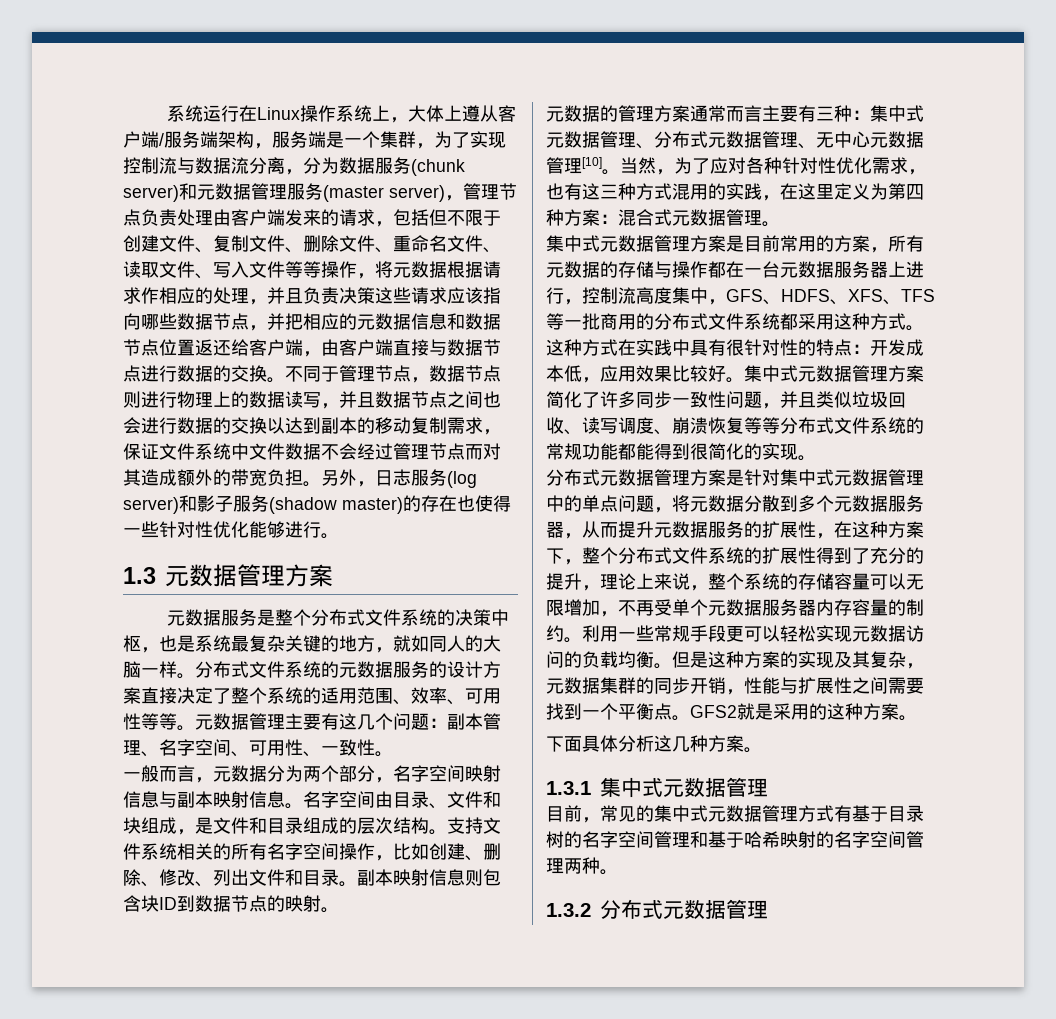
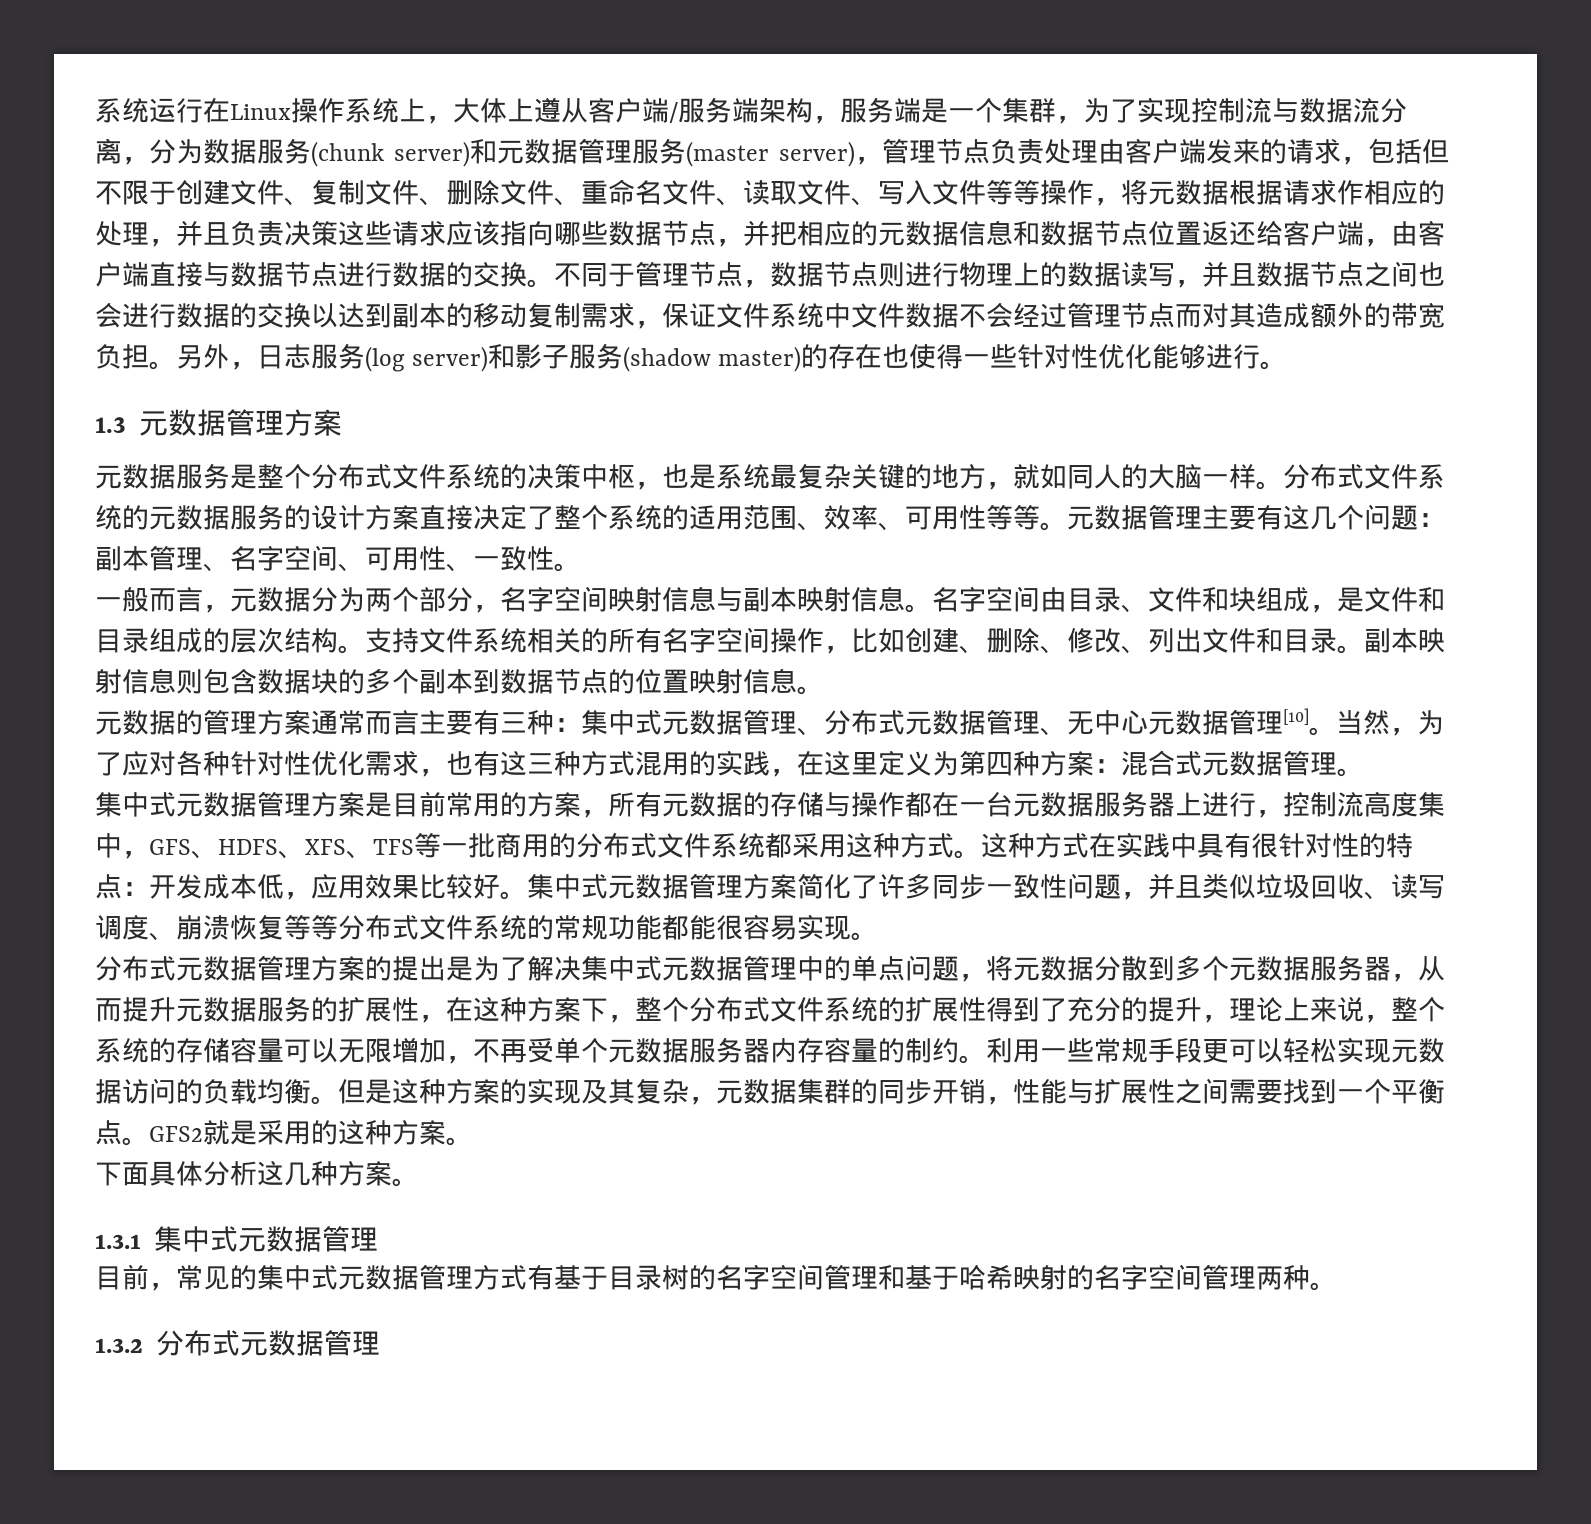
[141,895,321,912] 块ID到数据节点的映射 -> [257,668,797,694] 数据块的多个副本到数据节点的位置映射信息
[654,443,762,460] 得到很简化的 -> [716,914,797,940] 很容易
[726,469,780,486] 是针对 -> [365,956,581,981] 的提出是为了解决

